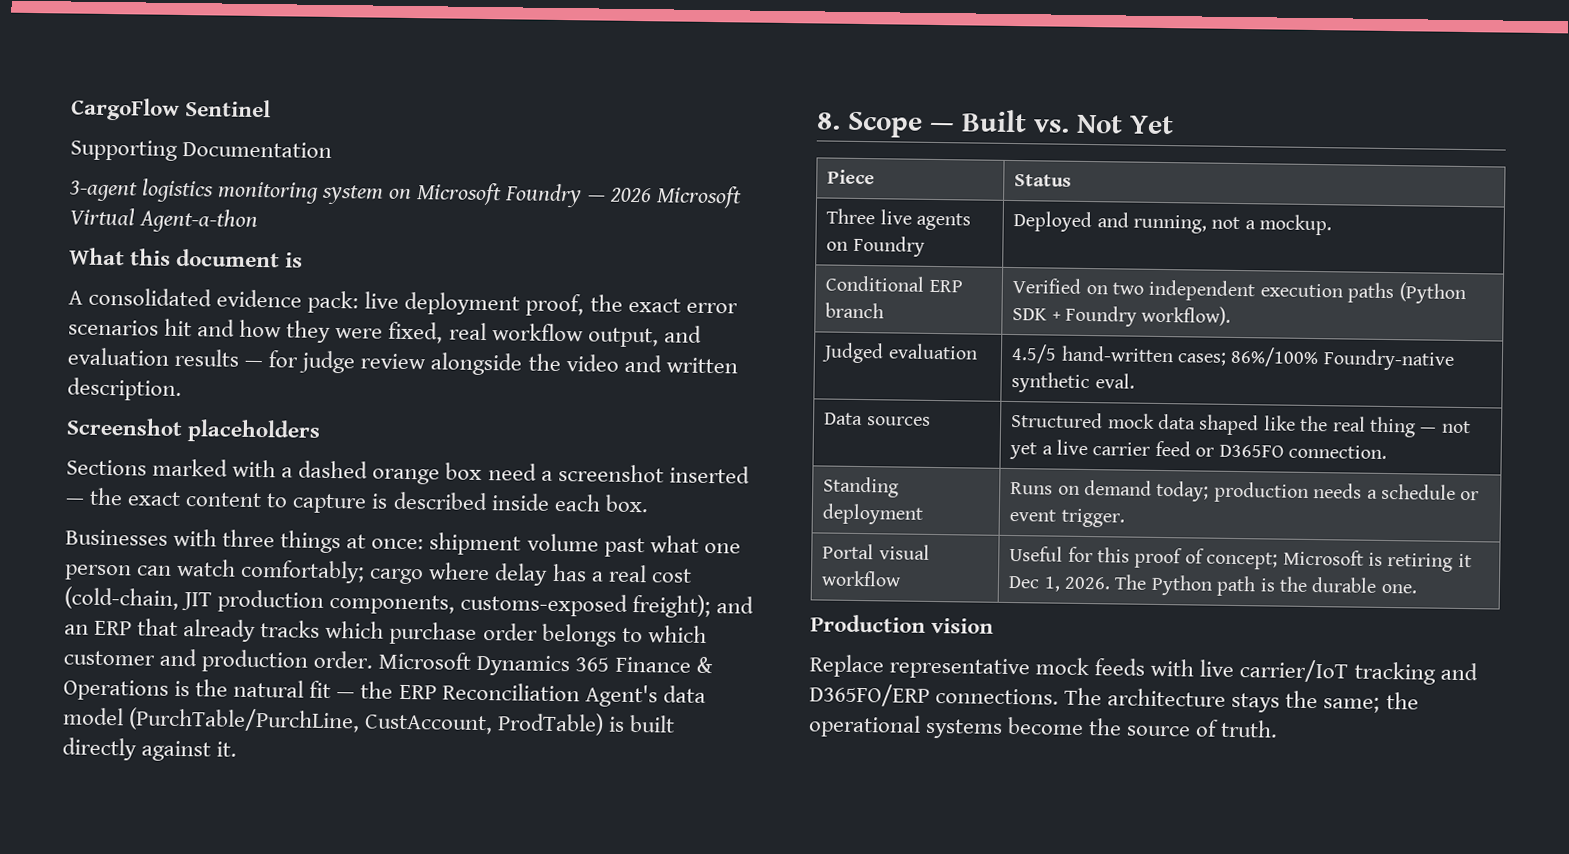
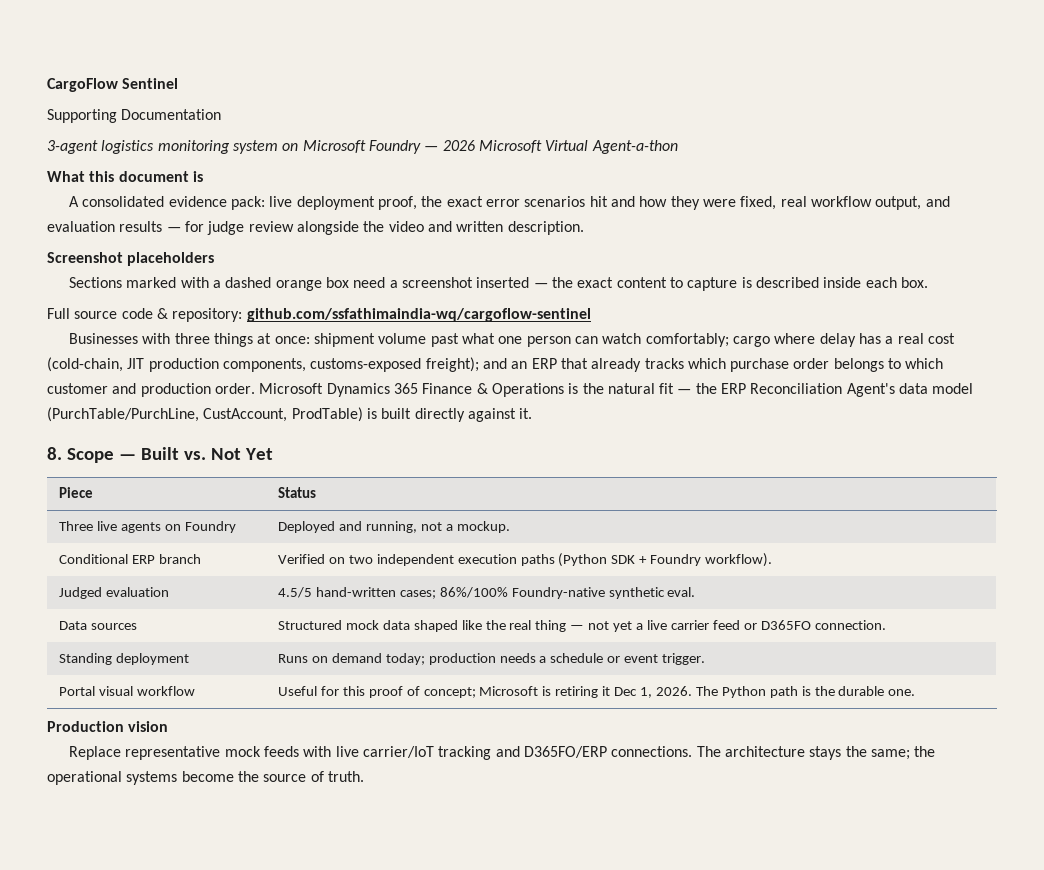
(649, 503) none -> [47,308,591,322] // Full source code & repository: github.com/ssfathimaindia-wq/cargoflow-sentinel

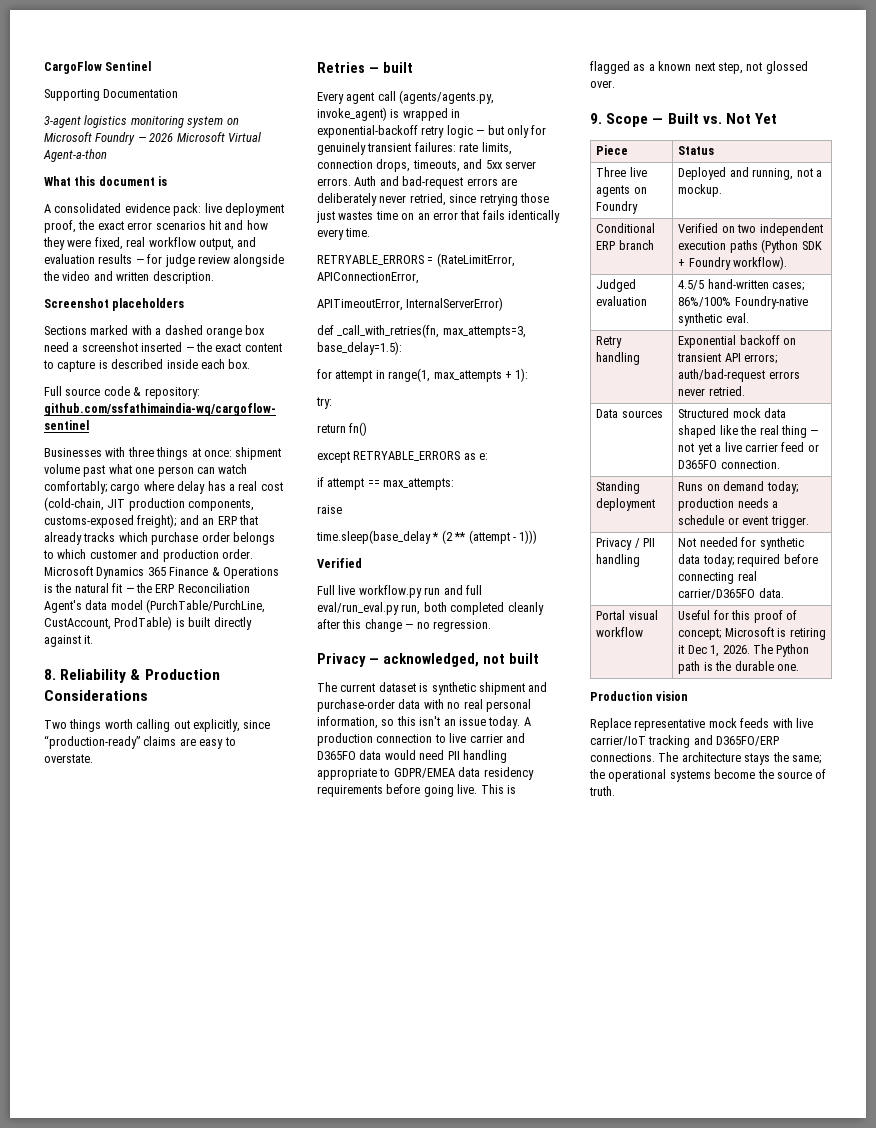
(62, 453) none -> [60,669,220,683] [44,690,148,701] [44,719,271,732] [44,735,236,749] [44,754,93,763] [317,62,413,73] [317,90,495,104] [317,107,461,121] [317,125,547,138] [317,142,512,155] [317,159,536,172] [317,176,517,189] [317,193,549,206] [316,210,560,223] [317,228,371,240] [317,253,515,267] [317,272,419,284] [317,297,504,311] [317,324,526,338] [317,341,402,355] [317,368,529,382] [316,397,332,409] [317,422,368,436] [317,451,489,463] [317,477,455,490] [317,505,342,514] [316,530,538,544] [317,558,362,568] [317,585,482,598] [317,602,544,615] [317,619,491,632] [317,653,539,667] [317,682,548,695] [317,699,531,712] [317,716,531,729] [317,733,525,746] [317,750,507,763] [317,767,534,780] [317,784,516,797] [590,61,808,74] [590,80,615,88] [590,113,602,124] Reliability & Production Considerations // Two things worth calling out explicitly, since “production-ready” claims are easy to overstate. // Retries — built // Every agent call (agents/agents.py, invoke_agent) is wrapped in exponential-backoff retry logic — but only for genuinely transient failures: rate limits, connection drops, timeouts, and 5xx server errors. Auth and bad-request errors are deliberately never retried, since retrying those just wastes time on an error that fails identically every time. // RETRYABLE_ERRORS = (RateLimitError, APIConnectionError, // APITimeoutError, InternalServerError) // def _call_with_retries(fn, max_attempts=3, base_delay=1.5): // for attempt in range(1, max_attempts + 1): // try: // return fn() // except RETRYABLE_ERRORS as e: // if attempt == max_attempts: // raise // time.sleep(base_delay * (2 ** (attempt - 1))) // Verified // Full live workflow.py run and full eval/run_eval.py run, both completed cleanly after this change — no regression. // Privacy — acknowledged, not built // The current dataset is synthetic shipment and purchase-order data with no real personal information, so this isn't an issue today. A production connection to live carrier and D365FO data would need PII handling appropriate to GDPR/EMEA data residency requirements before going live. This is flagged as a known next step, not glossed over. // 9.
(696, 592) none -> [596,336,623,348] [596,352,641,365] [678,335,797,348] [677,353,778,364] [678,369,800,382] [678,386,745,396] // Retry handling | Exponential backoff on transient API errors; auth/bad-request errors never retried.
(706, 659) none -> [596,538,656,550] [596,554,641,567] [678,537,804,550] [678,554,818,567] [678,571,757,584] [678,588,784,599] // Privacy / PII handling | Not needed for synthetic data today; required before connecting real carrier/D365FO data.

